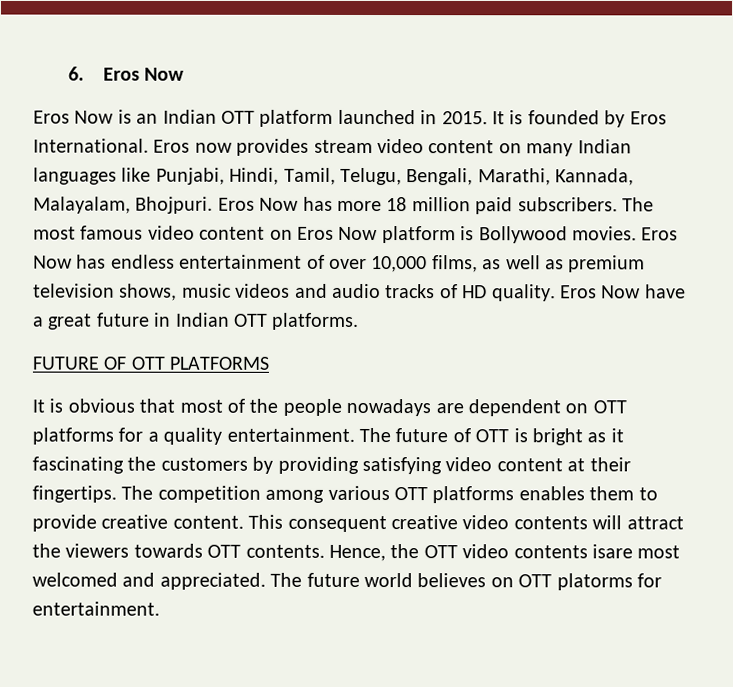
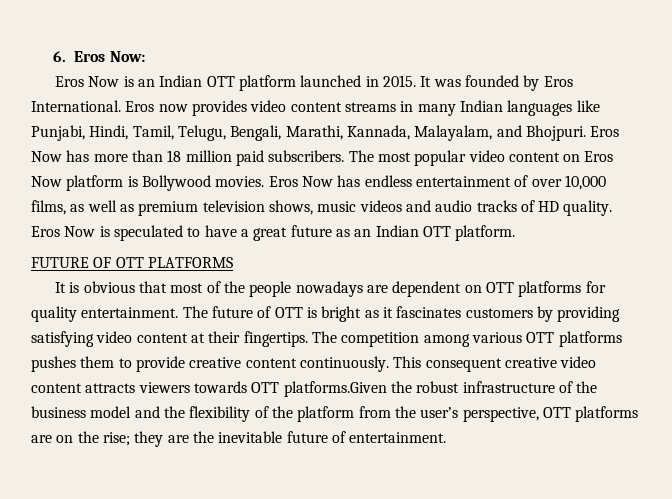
[144,67,185,81] Now -> [109,51,145,62] Now:
[509,110,524,125] is -> [433,79,461,87] was
[313,139,522,154] stream video content on -> [250,100,414,112] video content streams in
(131, 205) none -> [496,125,522,137] and
(382, 206) none -> [131,150,163,162] than
[80,225,144,240] famous -> [414,150,467,166] popular
(642, 292) none -> [99,225,201,241] is speculated to
[154,312,360,330] in Indian OTT platforms. -> [335,225,516,241] as an Indian OTT platform.
[147,431,159,442] a -> (606, 287) none
[32,456,157,474] fascinating the -> [396,306,462,318] fascinates
[518,486,585,501] enables -> [31,356,76,372] pushes
[172,515,244,529] content. -> [245,356,389,372] content continuously.
[513,515,684,530] [32,543,681,562] [32,572,662,591] contents will attract the viewers towards OTT contents. Hence, the OTT video contents isare most welcomed and appreciated. The future world believes on OTT platorms for -> [31,381,598,397] [31,406,639,422] [31,431,346,447] content attracts viewers towards OTT platforms.Given the robust infrastructure of the business model and the flexibility of the platform from the user’s perspective, OTT platforms are on the rise; they are the inevitable future of

